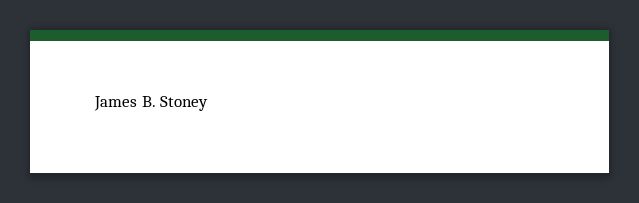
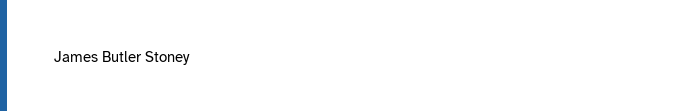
[141,96,156,107] B. -> [102,51,142,62] Butler

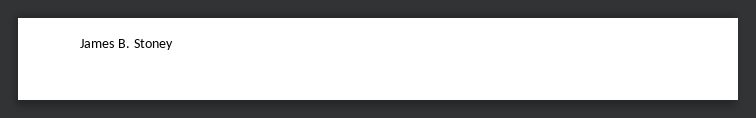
[102,51,142,62] Butler -> [117,39,130,48] B.

